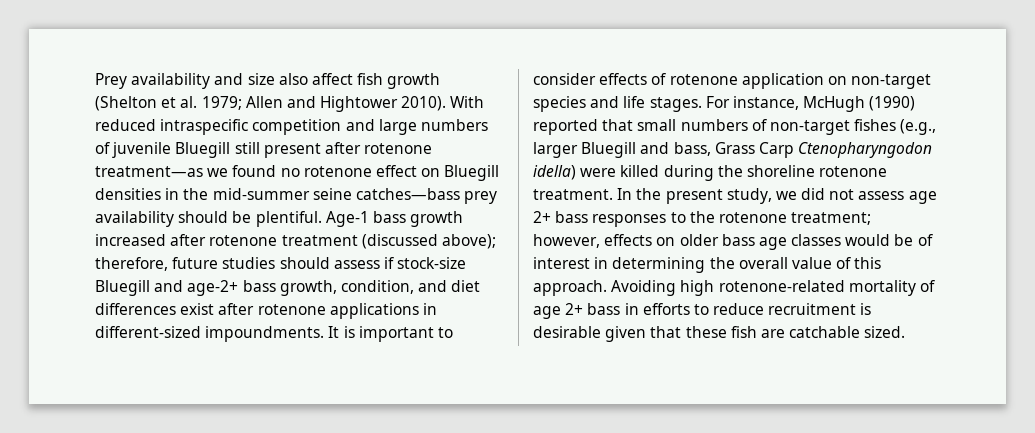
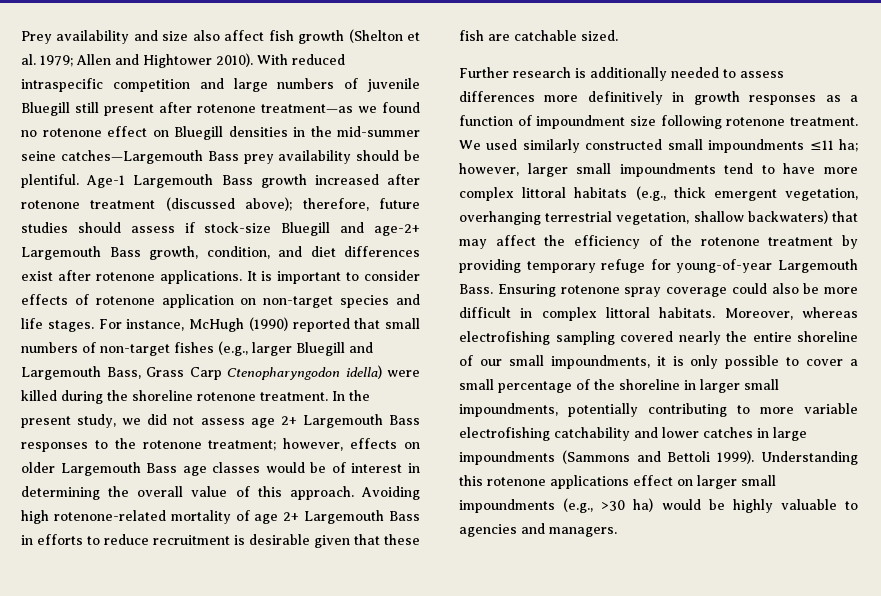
[355,188,460,200] catches—bass -> [60,150,239,164] catches—Largemouth Bass
[372,211,406,223] bass -> [133,174,253,188] Largemouth Bass
[242,280,276,292] bass -> [21,246,141,260] Largemouth Bass
[329,303,437,319] [95,326,325,342] applications in different-sized impoundments. -> [159,270,242,284] applications.
[673,142,711,156] bass, -> [21,366,141,380] Largemouth Bass,
[555,211,589,223] bass -> [302,414,420,428] Largemouth Bass
[721,234,755,246] bass -> [60,462,178,476] Largemouth Bass
[587,303,621,315] bass -> [304,510,420,524] Largemouth Bass
(906, 332) none -> [459,67,784,81] [459,91,858,105] [459,115,858,129] [459,139,858,153] [459,163,858,177] [459,186,858,201] [459,210,858,225] [459,235,858,249] [459,259,858,273] [459,283,858,297] [459,307,858,321] [459,331,858,345] [459,355,858,369] [459,379,779,393] [459,403,858,417] [459,427,807,441] [459,450,858,465] [459,475,776,489] [459,498,858,513] [459,523,617,537] // Further research is additionally needed to assess differences more definitively in growth responses as a function of impoundment size following rotenone treatment. We used similarly constructed small impoundments ≤11 ha; however, larger small impoundments tend to have more complex littoral habitats (e.g., thick emergent vegetation, overhanging terrestrial vegetation, shallow backwaters) that may affect the efficiency of the rotenone treatment by providing temporary refuge for young-of-year Largemouth Bass. Ensuring rotenone spray coverage could also be more difficult in complex littoral habitats. Moreover, whereas electrofishing sampling covered nearly the entire shoreline of our small impoundments, it is only possible to cover a small percentage of the shoreline in larger small impoundments, potentially contributing to more variable electrofishing catchability and lower catches in large impoundments (Sammons and Bettoli 1999). Understanding this rotenone applications effect on larger small impoundments (e.g., >30 ha) would be highly valuable to agencies and managers.

